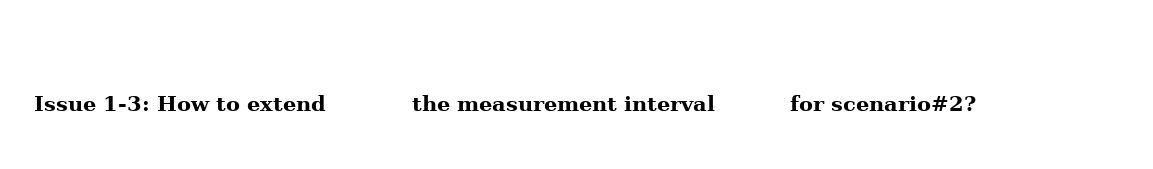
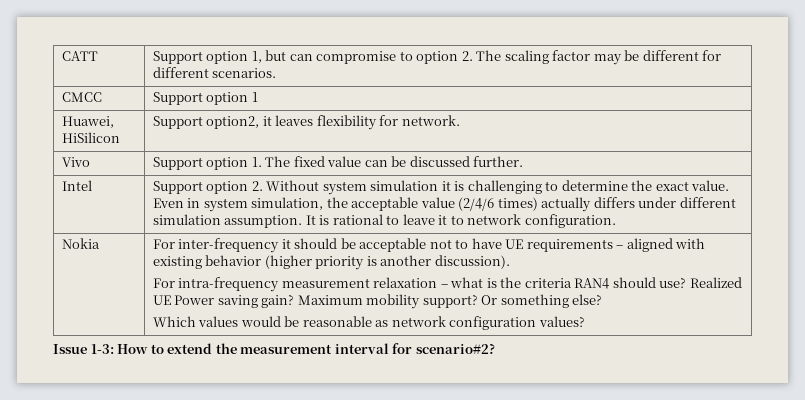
(34, 103) none -> [61,51,98,61] [152,50,722,65] [152,67,277,78] [61,92,102,102] [152,92,258,105] [61,116,114,128] [61,132,120,143] [152,115,460,130] [61,157,90,167] [152,156,524,170] [61,180,92,191] [152,180,730,195] [152,197,736,212] [152,214,616,228] [61,238,100,249] [152,238,706,253] [152,255,510,270] [152,277,742,292] [152,294,603,309] [152,316,585,330] CATT | Support option 1, but can compromise to option 2. The scaling factor may be different for different scenarios. // CMCC | Support option 1 // Huawei, HiSilicon | Support option2, it leaves flexibility for network. // Vivo | Support option 1. The fixed value can be discussed further. // Intel | Support option 2. Without system simulation it is challenging to determine the exact value. Even in system simulation, the acceptable value (2/4/6 times) actually differs under different simulation assumption. It is rational to leave it to network configuration. // Nokia | For inter-frequency it should be acceptable not to have UE requirements – aligned with existing behavior (higher priority is another discussion). // For intra-frequency measurement relaxation – what is the criteria RAN4 should use? Realized UE Power saving gain? Maximum mobility support? Or something else? // Which values would be reasonable as network configuration values? //

